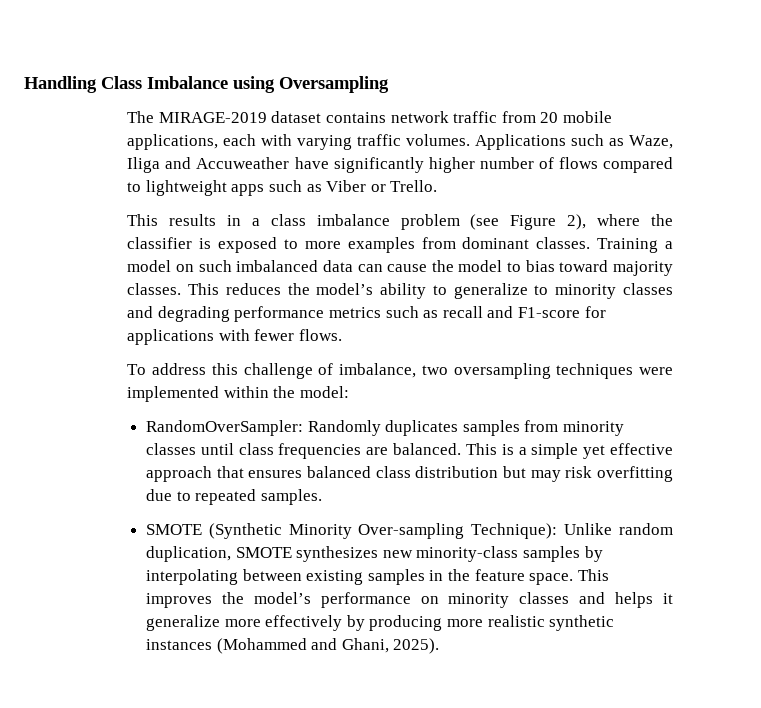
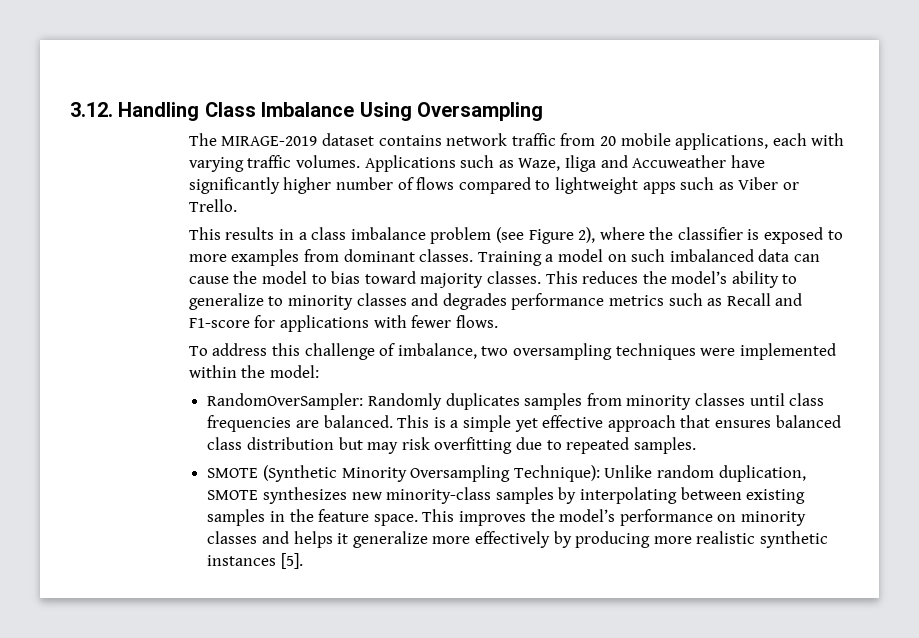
(24, 84) none -> [70,102,113,117] 3.12.
[233,76,275,93] using -> [359,102,412,121] Using
[157,306,230,322] degrading -> [442,293,507,310] degrades
[442,306,483,318] recall -> [726,293,771,306] Recall
[358,523,465,539] Over-sampling -> [410,465,511,482] Oversampling
[216,638,440,654] (Mohammed and Ghani, 2025). -> [281,553,304,569] [5].

